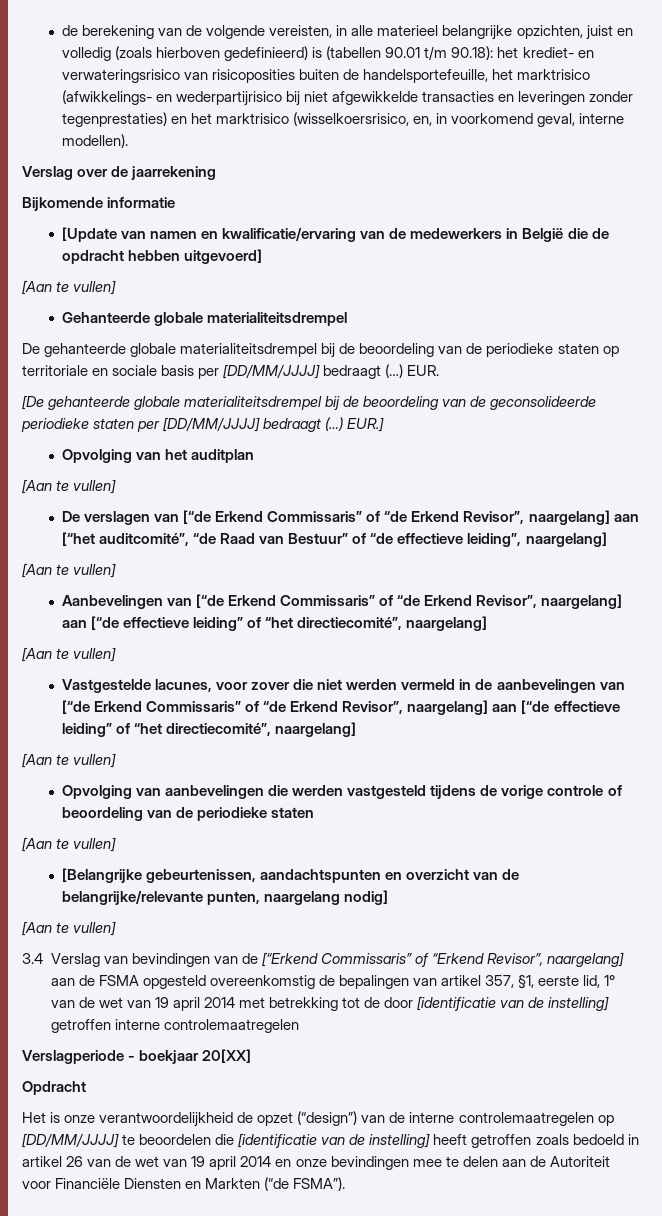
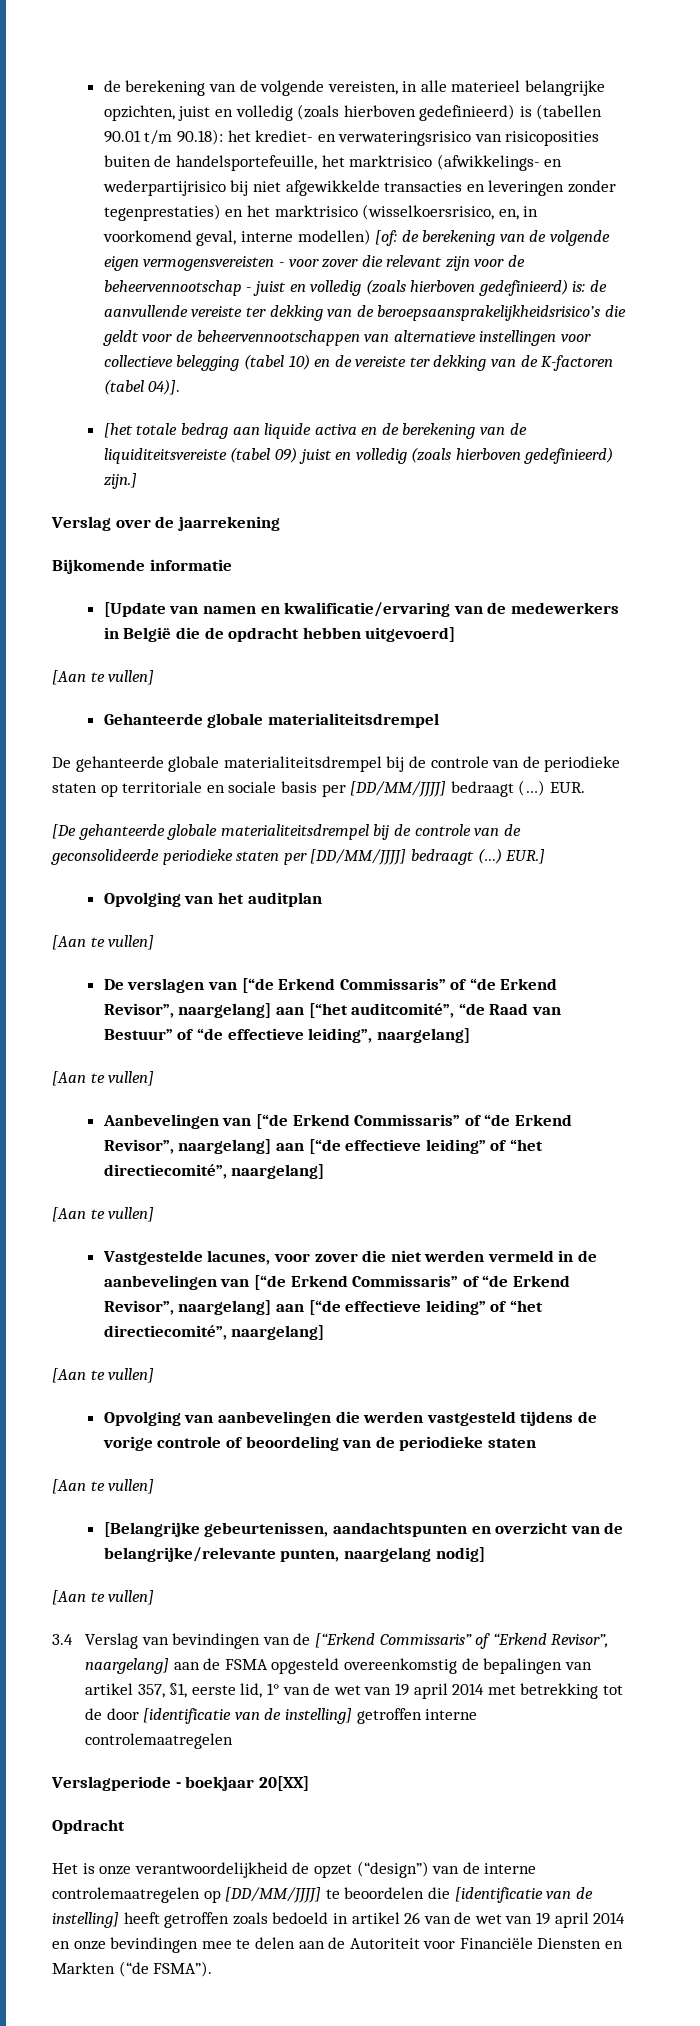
[62,134,129,148] modellen). -> [297,229,611,246] [103,255,526,271] [103,279,608,296] [103,305,626,321] [102,330,591,346] [103,354,614,371] [103,379,181,395] [103,423,527,439] [103,447,614,464] [103,473,137,489] modellen) [of: de berekening van de volgende eigen vermogensvereisten - voor zover die relevant zijn voor de beheervennootschap - juist en volledig (zoals hierboven gedefinieerd) is: de aanvullende vereiste ter dekking van de beroepsaansprakelijkheidsrisico’s die geldt voor de beheervennootschappen van alternatieve instellingen voor collectieve belegging (tabel 10) en de vereiste ter dekking van de K-factoren (tabel 04)]. // [het totale bedrag aan liquide activa en de berekening van de liquiditeitsvereiste (tabel 09) juist en volledig (zoals hierboven gedefinieerd) zijn.]
[359,343,435,357] beoordeling -> [430,756,489,768] controle
[363,396,440,410] beoordeling -> [414,824,471,836] controle

